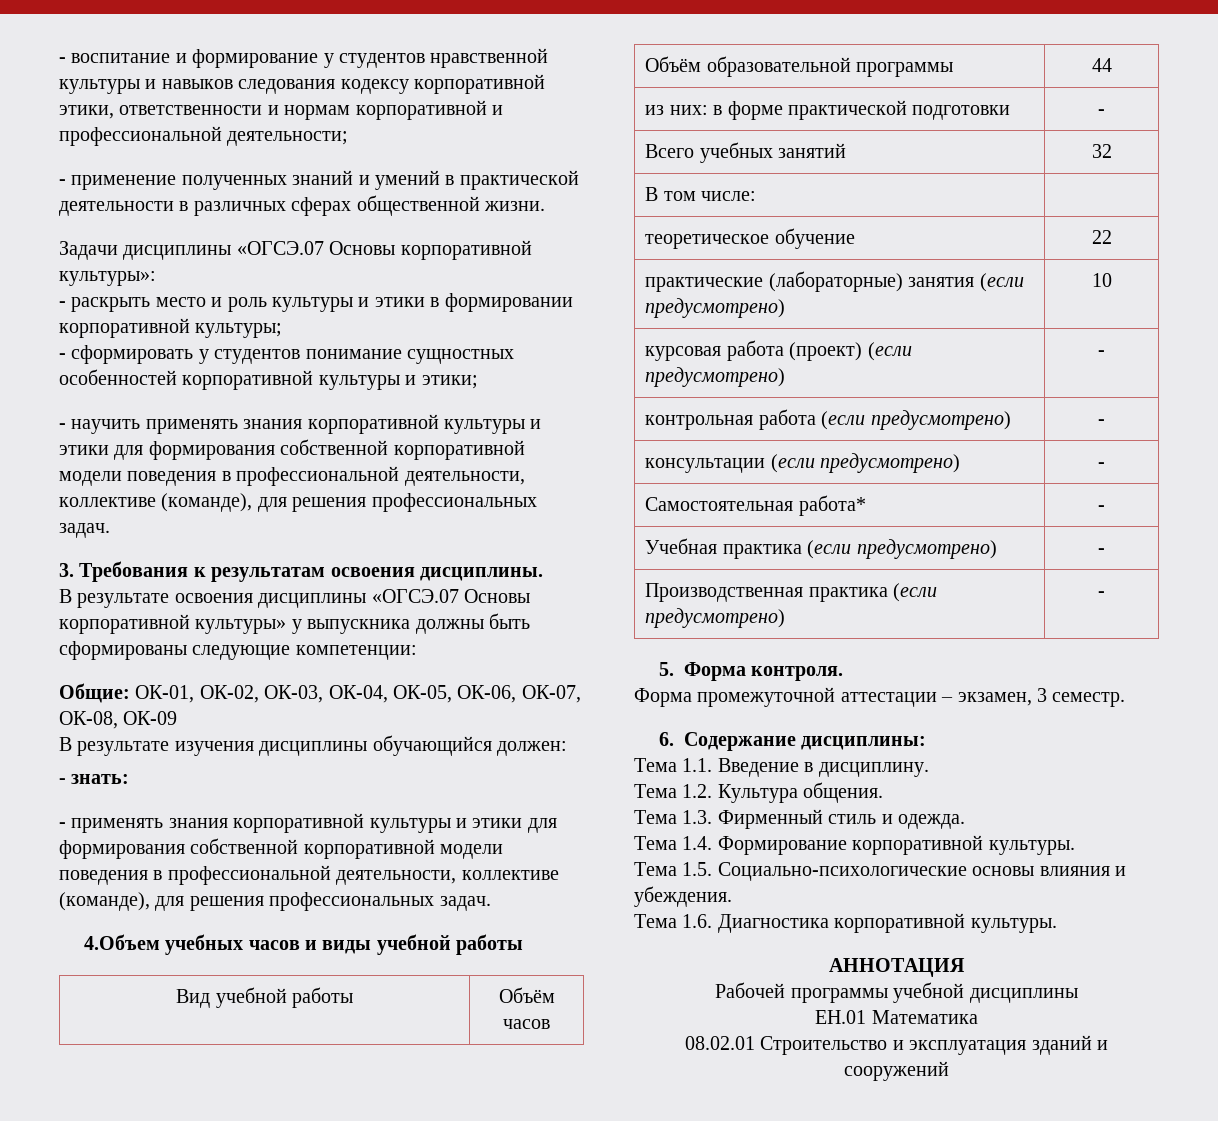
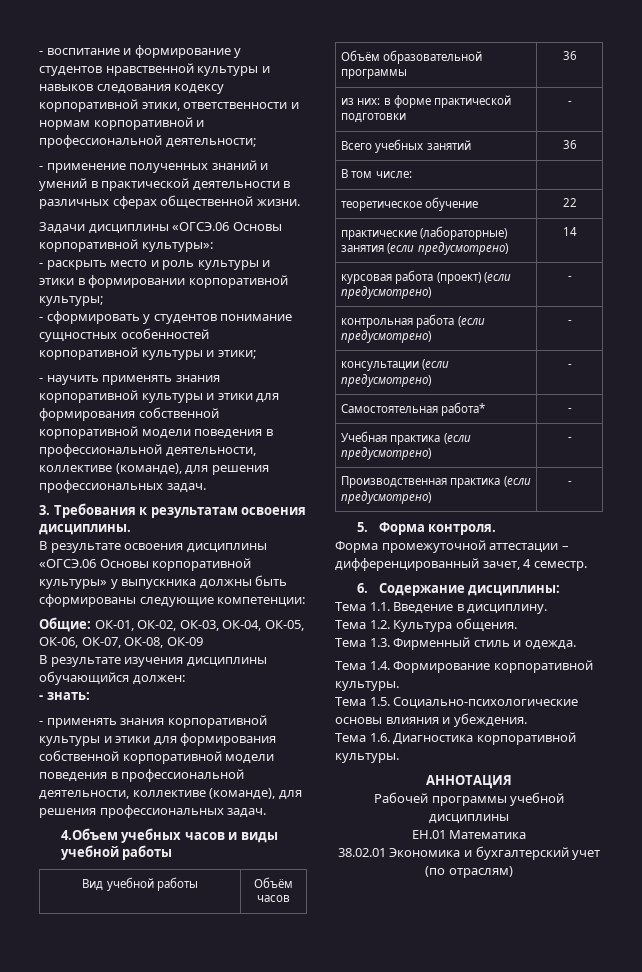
[236,241,324,255] «ОГСЭ.07 -> [172,222,230,231] «ОГСЭ.06
[371,589,459,603] «ОГСЭ.07 -> [39,559,96,568] «ОГСЭ.06
[1091,58,1112,72] 44 -> [562,51,577,60] 36
[1091,144,1112,158] 32 -> [562,140,577,149] 36
[1091,273,1112,287] 10 -> [562,227,577,236] 14
[957,688,1047,706] экзамен, 3 -> [335,558,532,571] дифференцированный зачет, 4
[685,1035,1108,1055] [844,1061,949,1081] 08.02.01 Строительство и эксплуатация зданий и сооружений -> [337,846,601,860] [425,866,513,878] 38.02.01 Экономика и бухгалтерский учет (по отраслям)

